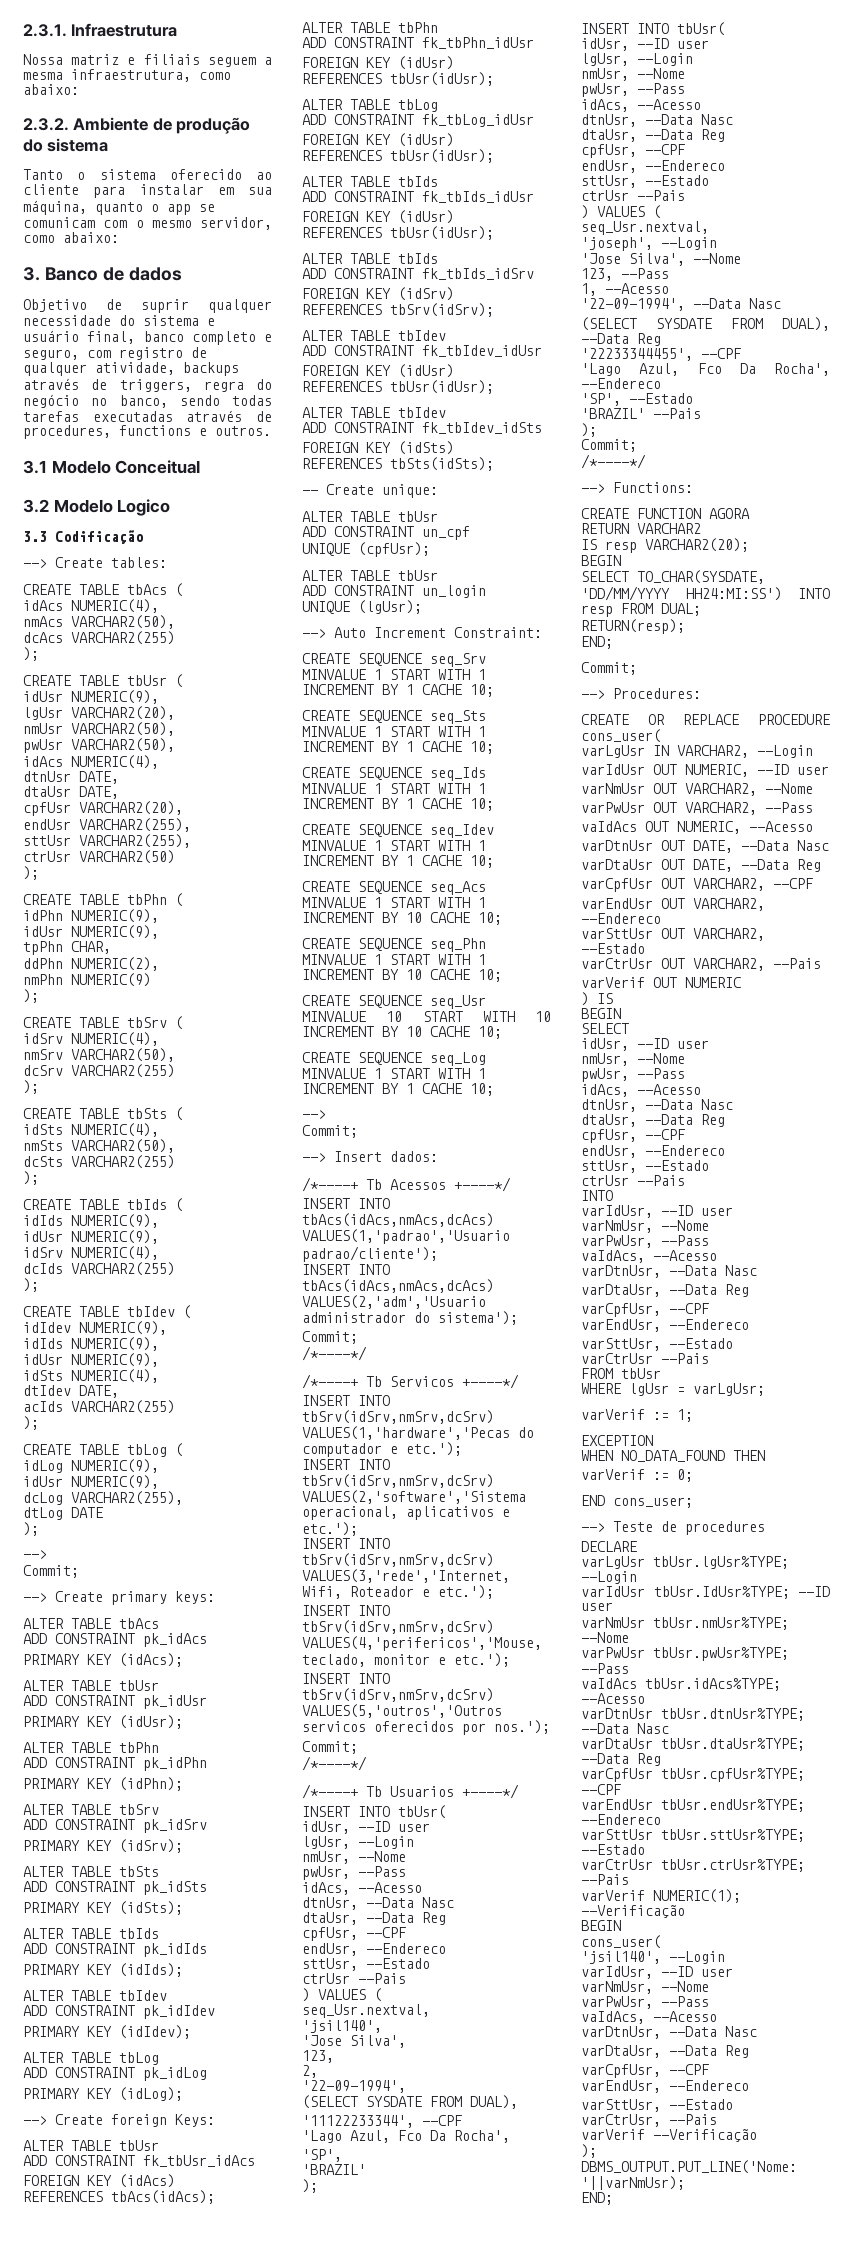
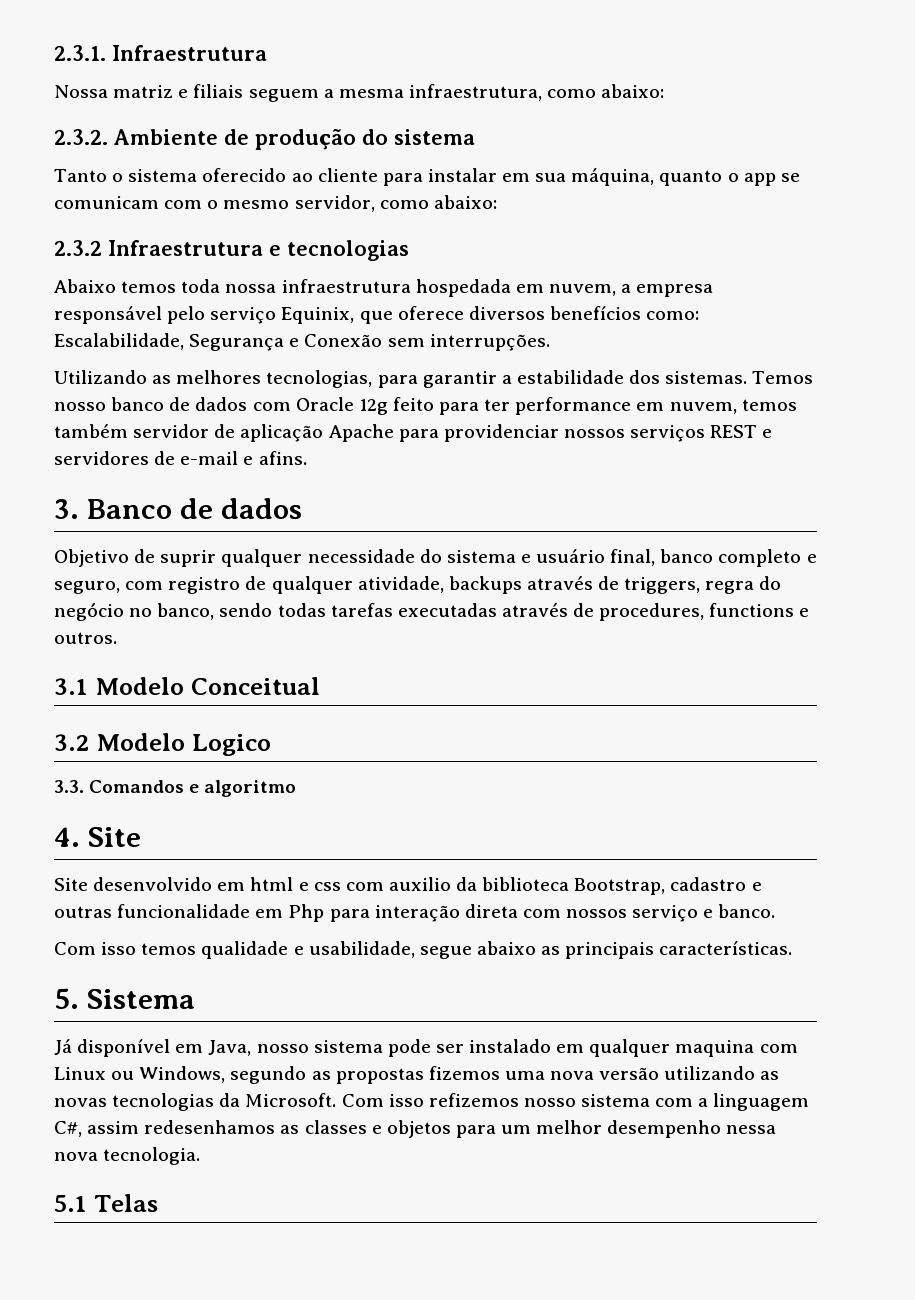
(119, 237) none -> [54,240,409,261] [54,279,714,297] [54,306,700,324] [54,333,550,351] [54,370,814,388] [54,397,797,415] [54,424,773,442] [54,451,307,465] // 2.3.2 Infraestrutura e tecnologias // Abaixo temos toda nossa infraestrutura hospedada em nuvem, a empresa responsável pelo serviço Equinix, que oferece diversos benefícios como: Escalabilidade, Segurança e Conexão sem interrupções. // Utilizando as melhores tecnologias, para garantir a estabilidade dos sistemas. Temos nosso banco de dados com Oracle 12g feito para ter performance em nuvem, temos também servidor de aplicação Apache para providenciar nossos serviços REST e servidores de e-mail e afins.
[23,530,143,544] [23,557,167,568] [23,583,183,597] [23,599,159,613] [23,615,175,629] [23,631,175,645] [23,647,39,661] [23,674,183,688] [23,690,159,704] [23,706,175,720] [23,722,175,736] [23,738,175,753] [23,755,159,769] [23,771,119,784] [23,786,119,799] [23,801,183,816] [23,818,191,832] [23,834,191,848] [23,850,175,864] [23,866,39,880] [23,893,183,907] [23,909,159,923] [23,925,159,939] [23,941,111,955] [23,957,159,971] [23,973,151,987] [23,989,39,1003] [23,1016,183,1030] [23,1032,159,1046] [23,1048,175,1062] [23,1064,175,1078] [23,1080,39,1094] [23,1107,183,1121] [23,1123,159,1137] [23,1139,175,1153] [23,1155,175,1169] [23,1171,39,1185] [23,1198,183,1212] [23,1214,159,1228] [23,1230,159,1244] [23,1246,159,1260] [23,1262,175,1276] [23,1278,39,1292] [23,1305,191,1319] [23,1321,167,1335] [23,1337,159,1351] [23,1353,159,1367] [23,1369,159,1383] [23,1385,119,1398] [23,1400,175,1414] [23,1416,39,1430] [23,1443,183,1457] [23,1459,159,1473] [23,1475,159,1489] [23,1491,183,1505] [23,1507,103,1520] [23,1522,39,1536] [23,1550,47,1559] [23,1565,79,1578] [23,1591,215,1605] [23,1618,159,1629] [23,1633,207,1647] [23,1653,183,1667] [23,1680,159,1691] [23,1695,207,1709] [23,1715,183,1729] [23,1742,159,1753] [23,1757,207,1771] [23,1777,183,1791] [23,1804,159,1815] [23,1819,207,1833] [23,1839,183,1853] [23,1866,159,1877] [23,1881,207,1895] [23,1901,183,1915] [23,1928,159,1939] [23,1943,207,1957] [23,1963,183,1977] [23,1990,167,2001] [23,2005,215,2019] [23,2025,191,2039] [23,2052,159,2065] [23,2067,207,2081] [23,2087,183,2101] [23,2114,215,2127] [23,2140,159,2151] [23,2155,255,2167] [23,2174,175,2188] [23,2190,215,2204] [302,22,438,33] [302,37,534,49] [302,56,454,70] [302,72,494,86] [302,99,438,112] [302,114,534,127] [302,133,454,147] [302,149,494,163] [302,176,438,187] [302,191,534,203] [302,210,454,224] [302,226,494,240] [302,253,438,264] [302,268,534,280] [302,287,454,301] [302,303,494,317] [302,330,446,341] [302,345,542,357] [302,364,454,378] [302,380,494,394] [302,407,446,418] [302,422,542,434] [302,441,454,455] [302,457,494,471] [302,484,438,498] [302,511,438,522] [302,526,470,540] [302,542,430,557] [302,570,438,581] [302,585,486,598] [302,600,422,614] [302,627,542,638] [302,653,486,667] [302,669,486,680] [302,684,494,697] [302,710,486,724] [302,726,486,737] [302,741,494,754] [302,767,486,781] [302,783,486,794] [302,798,494,811] [302,824,494,838] [302,840,486,851] [302,855,494,868] [302,881,486,895] [302,897,486,908] [302,912,502,925] [302,938,486,952] [302,954,486,965] [302,969,502,982] [302,995,486,1009] [302,1011,551,1022] [302,1026,502,1039] [302,1052,486,1066] [302,1068,486,1079] [302,1083,494,1096] [302,1110,326,1119] [302,1125,358,1138] [302,1151,438,1162] [302,1177,511,1192] [302,1198,390,1209] [302,1213,494,1227] [302,1229,510,1244] [302,1246,438,1262] [302,1264,390,1275] [302,1279,494,1293] [302,1295,486,1309] [302,1311,518,1325] [302,1331,358,1344] [302,1346,367,1361] [302,1374,519,1389] [302,1395,390,1406] [302,1410,494,1424] [302,1426,534,1440] [302,1442,462,1457] [302,1459,390,1470] [302,1474,494,1488] [302,1490,526,1504] [302,1506,510,1520] [302,1522,358,1536] [302,1538,390,1549] [302,1553,494,1567] [302,1569,510,1583] [302,1585,494,1599] [302,1605,390,1616] [302,1620,494,1634] [302,1636,542,1651] [302,1653,510,1667] [302,1673,390,1684] [302,1688,494,1702] [302,1704,502,1718] [302,1720,550,1735] [302,1741,358,1754] [302,1756,367,1771] [302,1784,519,1799] [302,1805,446,1819] [302,1821,430,1834] [302,1836,414,1849] [302,1851,406,1864] [302,1866,406,1880] [302,1882,422,1895] [302,1897,454,1910] [302,1912,446,1925] [302,1927,406,1941] [302,1943,446,1956] [302,1958,430,1971] [302,1973,406,1984] [302,1988,382,2002] [302,2004,430,2018] [302,2020,382,2033] [302,2035,406,2048] [302,2050,334,2063] [302,2065,318,2078] [302,2080,406,2093] [302,2095,518,2109] [302,2115,462,2128] [302,2130,510,2143] [302,2149,342,2162] [302,2164,366,2175] [302,2179,318,2193] [581,22,725,36] [581,38,709,51] [581,53,693,66] [581,68,685,81] [581,83,685,97] [581,99,701,112] [581,114,733,127] [581,129,725,142] [581,144,685,158] [581,160,725,173] [581,175,709,188] [581,190,685,201] [581,205,661,219] [581,221,709,235] [581,237,717,251] [581,253,741,266] [581,268,669,281] [581,283,669,296] [581,298,781,311] [581,317,830,331] [581,333,661,346] [581,348,741,361] [581,363,830,376] [581,378,661,389] [581,393,693,406] [581,408,701,419] [581,423,597,437] [581,439,637,452] [581,454,646,469] [581,482,693,493] [581,508,750,519] [581,523,701,534] [581,538,749,553] [581,555,621,566] [581,570,765,584] [581,586,830,601] [581,603,701,617] [581,619,685,634] [581,636,613,649] [581,662,637,675] [581,688,701,699] [581,714,830,725] [581,729,661,743] [581,745,813,758] [581,764,829,777] [581,783,813,796] [581,802,813,815] [581,821,813,834] [581,840,829,853] [581,859,821,872] [581,878,813,892] [581,898,765,911] [581,913,661,924] [581,928,765,941] [581,943,645,954] [581,958,821,971] [581,977,741,988] [581,992,613,1006] [581,1008,621,1019] [581,1023,629,1034] [581,1038,709,1051] [581,1053,685,1066] [581,1068,685,1082] [581,1084,701,1097] [581,1099,733,1112] [581,1114,725,1127] [581,1129,685,1143] [581,1145,725,1158] [581,1160,709,1173] [581,1175,685,1186] [581,1190,613,1201] [581,1205,733,1218] [581,1220,709,1233] [581,1235,709,1248] [581,1250,717,1263] [581,1265,757,1278] [581,1284,749,1297] [581,1303,709,1317] [581,1319,749,1332] [581,1338,733,1351] [581,1353,709,1364] [581,1368,661,1379] [581,1383,765,1396] [581,1409,693,1422] [581,1435,653,1446] [581,1450,765,1462] [581,1469,693,1482] [581,1495,693,1508] [581,1521,765,1535] [581,1541,637,1552] [581,1556,789,1569] [581,1571,637,1584] [581,1586,830,1599] [581,1602,613,1611] [581,1617,789,1630] [581,1632,629,1643] [581,1647,789,1661] [581,1663,629,1674] [581,1678,781,1691] [581,1693,645,1704] [581,1708,805,1721] [581,1723,669,1734] [581,1738,805,1751] [581,1753,661,1766] [581,1768,805,1782] [581,1784,621,1795] [581,1799,805,1812] [581,1814,661,1825] [581,1829,805,1842] [581,1844,645,1855] [581,1859,805,1872] [581,1874,629,1885] [581,1889,741,1903] [581,1905,685,1918] [581,1920,621,1931] [581,1935,661,1949] [581,1951,725,1964] [581,1966,733,1979] [581,1981,709,1994] [581,1996,709,2009] [581,2011,717,2024] [581,2026,757,2039] [581,2045,749,2058] [581,2064,709,2078] [581,2080,749,2093] [581,2099,733,2112] [581,2114,717,2127] [581,2129,757,2142] [581,2144,597,2158] [581,2160,797,2174] [581,2176,685,2190] [581,2192,613,2205] 3.3 Codificação // --> Create tables: // CREATE TABLE tbAcs ( // idAcs NUMERIC(4), // nmAcs VARCHAR2(50), // dcAcs VARCHAR2(255) // ); // CREATE TABLE tbUsr ( // idUsr NUMERIC(9), // lgUsr VARCHAR2(20), // nmUsr VARCHAR2(50), // pwUsr VARCHAR2(50), // idAcs NUMERIC(4), // dtnUsr DATE, // dtaUsr DATE, // cpfUsr VARCHAR2(20), // endUsr VARCHAR2(255), // sttUsr VARCHAR2(255), // ctrUsr VARCHAR2(50) // ); // CREATE TABLE tbPhn ( // idPhn NUMERIC(9), // idUsr NUMERIC(9), // tpPhn CHAR, // ddPhn NUMERIC(2), // nmPhn NUMERIC(9) // ); // CREATE TABLE tbSrv ( // idSrv NUMERIC(4), // nmSrv VARCHAR2(50), // dcSrv VARCHAR2(255) // ); // CREATE TABLE tbSts ( // idSts NUMERIC(4), // nmSts VARCHAR2(50), // dcSts VARCHAR2(255) // ); // CREATE TABLE tbIds ( // idIds NUMERIC(9), // idUsr NUMERIC(9), // idSrv NUMERIC(4), // dcIds VARCHAR2(255) // ); // CREATE TABLE tbIdev ( // idIdev NUMERIC(9), // idIds NUMERIC(9), // idUsr NUMERIC(9), // idSts NUMERIC(4), // dtIdev DATE, // acIds VARCHAR2(255) // ); // CREATE TABLE tbLog ( // idLog NUMERIC(9), // idUsr NUMERIC(9), // dcLog VARCHAR2(255), // dtLog DATE // ); // --> // Commit; // --> Create primary keys: // ALTER TABLE tbAcs // ADD CONSTRAINT pk_idAcs // PRIMARY KEY (idAcs); // ALTER TABLE tbUsr // ADD CONSTRAINT pk_idUsr // PRIMARY KEY (idUsr); // ALTER TABLE tbPhn // ADD CONSTRAINT pk_idPhn // PRIMARY KEY (idPhn); // ALTER TABLE tbSrv // ADD CONSTRAINT pk_idSrv // PRIMARY KEY (idSrv); // ALTER TABLE tbSts // ADD CONSTRAINT pk_idSts // PRIMARY KEY (idSts); // ALTER TABLE tbIds // ADD CONSTRAINT pk_idIds // PRIMARY KEY (idIds); // ALTER TABLE tbIdev // ADD CONSTRAINT pk_idIdev // PRIMARY KEY (idIdev); // ALTER TABLE tbLog // ADD CONSTRAINT pk_idLog // PRIMARY KEY (idLog); // --> Create foreign Keys: // ALTER TABLE tbUsr // ADD CONSTRAINT fk_tbUsr_idAcs // FOREIGN KEY (idAcs) // REFERENCES tbAcs(idAcs); // ALTER TABLE tbPhn // ADD CONSTRAINT fk_tbPhn_idUsr // FOREIGN KEY (idUsr) // REFERENCES tbUsr(idUsr); // ALTER TABLE tbLog // ADD CONSTRAINT fk_tbLog_idUsr // FOREIGN KEY (idUsr) // REFERENCES tbUsr(idUsr); // ALTER TABLE tbIds // ADD CONSTRAINT fk_tbIds_idUsr // FOREIGN KEY (idUsr) // REFERENCES tbUsr(idUsr); // ALTER TABLE tbIds // ADD CONSTRAINT fk_tbIds_idSrv // FOREIGN KEY (idSrv) // REFERENCES tbSrv(idSrv); // ALTER TABLE tbIdev // ADD CONSTRAINT fk_tbIdev_idUsr // FOREIGN KEY (idUsr) // REFERENCES tbUsr(idUsr); // ALTER TABLE tbIdev // ADD CONSTRAINT fk_tbIdev_idSts // FOREIGN KEY (idSts) // REFERENCES tbSts(idSts); // -- Create unique: // ALTER TABLE tbUsr // ADD CONSTRAINT un_cpf // UNIQUE (cpfUsr); // ALTER TABLE tbUsr // ADD CONSTRAINT un_login // UNIQUE (lgUsr); // --> Auto Increment Constraint: // CREATE SEQUENCE seq_Srv MINVALUE 1 START WITH 1 INCREMENT BY 1 CACHE 10; // CREATE SEQUENCE seq_Sts MINVALUE 1 START WITH 1 INCREMENT BY 1 CACHE 10; // CREATE SEQUENCE seq_Ids MINVALUE 1 START WITH 1 INCREMENT BY 1 CACHE 10; // CREATE SEQUENCE seq_Idev MINVALUE 1 START WITH 1 INCREMENT BY 1 CACHE 10; // CREATE SEQUENCE seq_Acs MINVALUE 1 START WITH 1 INCREMENT BY 10 CACHE 10; // CREATE SEQUENCE seq_Phn MINVALUE 1 START WITH 1 INCREMENT BY 10 CACHE 10; // CREATE SEQUENCE seq_Usr MINVALUE 10 START WITH 10 INCREMENT BY 10 CACHE 10; // CREATE SEQUENCE seq_Log MINVALUE 1 START WITH 1 INCREMENT BY 1 CACHE 10; // --> // Commit; // --> Insert dados: // /*----+ Tb Acessos +----*/ // INSERT INTO tbAcs(idAcs,nmAcs,dcAcs) VALUES(1,'padrao','Usuario padrao/cliente'); // INSERT INTO tbAcs(idAcs,nmAcs,dcAcs) VALUES(2,'adm','Usuario administrador do sistema'); // Commit; // /*----*/ // /*----+ Tb Servicos +----*/ // INSERT INTO tbSrv(idSrv,nmSrv,dcSrv) VALUES(1,'hardware','Pecas do computador e etc.'); // INSERT INTO tbSrv(idSrv,nmSrv,dcSrv) VALUES(2,'software','Sistema operacional, aplicativos e etc.'); // INSERT INTO tbSrv(idSrv,nmSrv,dcSrv) VALUES(3,'rede','Internet, Wifi, Roteador e etc.'); // INSERT INTO tbSrv(idSrv,nmSrv,dcSrv) VALUES(4,'perifericos','Mouse, teclado, monitor e etc.'); // INSERT INTO tbSrv(idSrv,nmSrv,dcSrv) VALUES(5,'outros','Outros servicos oferecidos por nos.'); // Commit; // /*----*/ // /*----+ Tb Usuarios +----*/ // INSERT INTO tbUsr( // idUsr, --ID user // lgUsr, --Login // nmUsr, --Nome // pwUsr, --Pass // idAcs, --Acesso // dtnUsr, --Data Nasc // dtaUsr, --Data Reg // cpfUsr, --CPF // endUsr, --Endereco // sttUsr, --Estado // ctrUsr --Pais // ) VALUES ( // seq_Usr.nextval, // 'jsil140', // 'Jose Silva', // 123, // 2, // '22-09-1994', // (SELECT SYSDATE FROM DUAL), // '11122233344', --CPF // 'Lago Azul, Fco Da Rocha', // 'SP', // 'BRAZIL' // ); // INSERT INTO tbUsr( // idUsr, --ID user // lgUsr, --Login // nmUsr, --Nome // pwUsr, --Pass // idAcs, --Acesso // dtnUsr, --Data Nasc // dtaUsr, --Data Reg // cpfUsr, --CPF // endUsr, --Endereco // sttUsr, --Estado // ctrUsr --Pais // ) VALUES ( // seq_Usr.nextval, // 'joseph', --Login // 'Jose Silva', --Nome // 123, --Pass // 1, --Acesso // '22-09-1994', --Data Nasc // (SELECT SYSDATE FROM DUAL), --Data Reg // '22233344455', --CPF // 'Lago Azul, Fco Da Rocha', --Endereco // 'SP', --Estado // 'BRAZIL' --Pais // ); // Commit; // /*----*/ // --> Functions: // CREATE FUNCTION AGORA // RETURN VARCHAR2 // IS resp VARCHAR2(20); // BEGIN // SELECT TO_CHAR(SYSDATE, 'DD/MM/YYYY HH24:MI:SS') INTO resp FROM DUAL; // RETURN(resp); // END; // Commit; // --> Procedures: // CREATE OR REPLACE PROCEDURE cons_user( // varLgUsr IN VARCHAR2, --Login // varIdUsr OUT NUMERIC, --ID user // varNmUsr OUT VARCHAR2, --Nome // varPwUsr OUT VARCHAR2, --Pass // vaIdAcs OUT NUMERIC, --Acesso // varDtnUsr OUT DATE, --Data Nasc // varDtaUsr OUT DATE, --Data Reg // varCpfUsr OUT VARCHAR2, --CPF // varEndUsr OUT VARCHAR2, --Endereco // varSttUsr OUT VARCHAR2, --Estado // varCtrUsr OUT VARCHAR2, --Pais // varVerif OUT NUMERIC // ) IS // BEGIN // SELECT // idUsr, --ID user // nmUsr, --Nome // pwUsr, --Pass // idAcs, --Acesso // dtnUsr, --Data Nasc // dtaUsr, --Data Reg // cpfUsr, --CPF // endUsr, --Endereco // sttUsr, --Estado // ctrUsr --Pais // INTO // varIdUsr, --ID user // varNmUsr, --Nome // varPwUsr, --Pass // vaIdAcs, --Acesso // varDtnUsr, --Data Nasc // varDtaUsr, --Data Reg // varCpfUsr, --CPF // varEndUsr, --Endereco // varSttUsr, --Estado // varCtrUsr --Pais // FROM tbUsr // WHERE lgUsr = varLgUsr; // varVerif := 1; // EXCEPTION // WHEN NO_DATA_FOUND THEN // varVerif := 0; // END cons_user; // --> Teste de procedures // DECLARE // varLgUsr tbUsr.lgUsr%TYPE; --Login // varIdUsr tbUsr.IdUsr%TYPE; --ID user // varNmUsr tbUsr.nmUsr%TYPE; --Nome // varPwUsr tbUsr.pwUsr%TYPE; --Pass // vaIdAcs tbUsr.idAcs%TYPE; --Acesso // varDtnUsr tbUsr.dtnUsr%TYPE; --Data Nasc // varDtaUsr tbUsr.dtaUsr%TYPE; --Data Reg // varCpfUsr tbUsr.cpfUsr%TYPE; --CPF // varEndUsr tbUsr.endUsr%TYPE; --Endereco // varSttUsr tbUsr.sttUsr%TYPE; --Estado // varCtrUsr tbUsr.ctrUsr%TYPE; --Pais // varVerif NUMERIC(1); --Verificação // BEGIN // cons_user( // 'jsil140', --Login // varIdUsr, --ID user // varNmUsr, --Nome // varPwUsr, --Pass // vaIdAcs, --Acesso // varDtnUsr, --Data Nasc // varDtaUsr, --Data Reg // varCpfUsr, --CPF // varEndUsr, --Endereco // varSttUsr, --Estado // varCtrUsr, --Pais // varVerif --Verificação // ); // DBMS_OUTPUT.PUT_LINE('Nome: '||varNmUsr); // END; -> [54,780,297,797] [54,827,141,847] [54,877,762,895] [54,904,776,922] [54,941,793,959] [54,988,195,1009] [54,1039,798,1057] [54,1066,780,1084] [54,1093,810,1111] [54,1120,777,1138] [54,1147,201,1165] [54,1194,158,1212] 3.3. Comandos e algoritmo // 4. Site // Site desenvolvido em html e css com auxilio da biblioteca Bootstrap, cadastro e outras funcionalidade em Php para interação direta com nossos serviço e banco. // Com isso temos qualidade e usabilidade, segue abaixo as principais características. // 5. Sistema // Já disponível em Java, nosso sistema pode ser instalado em qualquer maquina com Linux ou Windows, segundo as propostas fizemos uma nova versão utilizando as novas tecnologias da Microsoft. Com isso refizemos nosso sistema com a linguagem C#, assim redesenhamos as classes e objetos para um melhor desempenho nessa nova tecnologia. // 5.1 Telas

